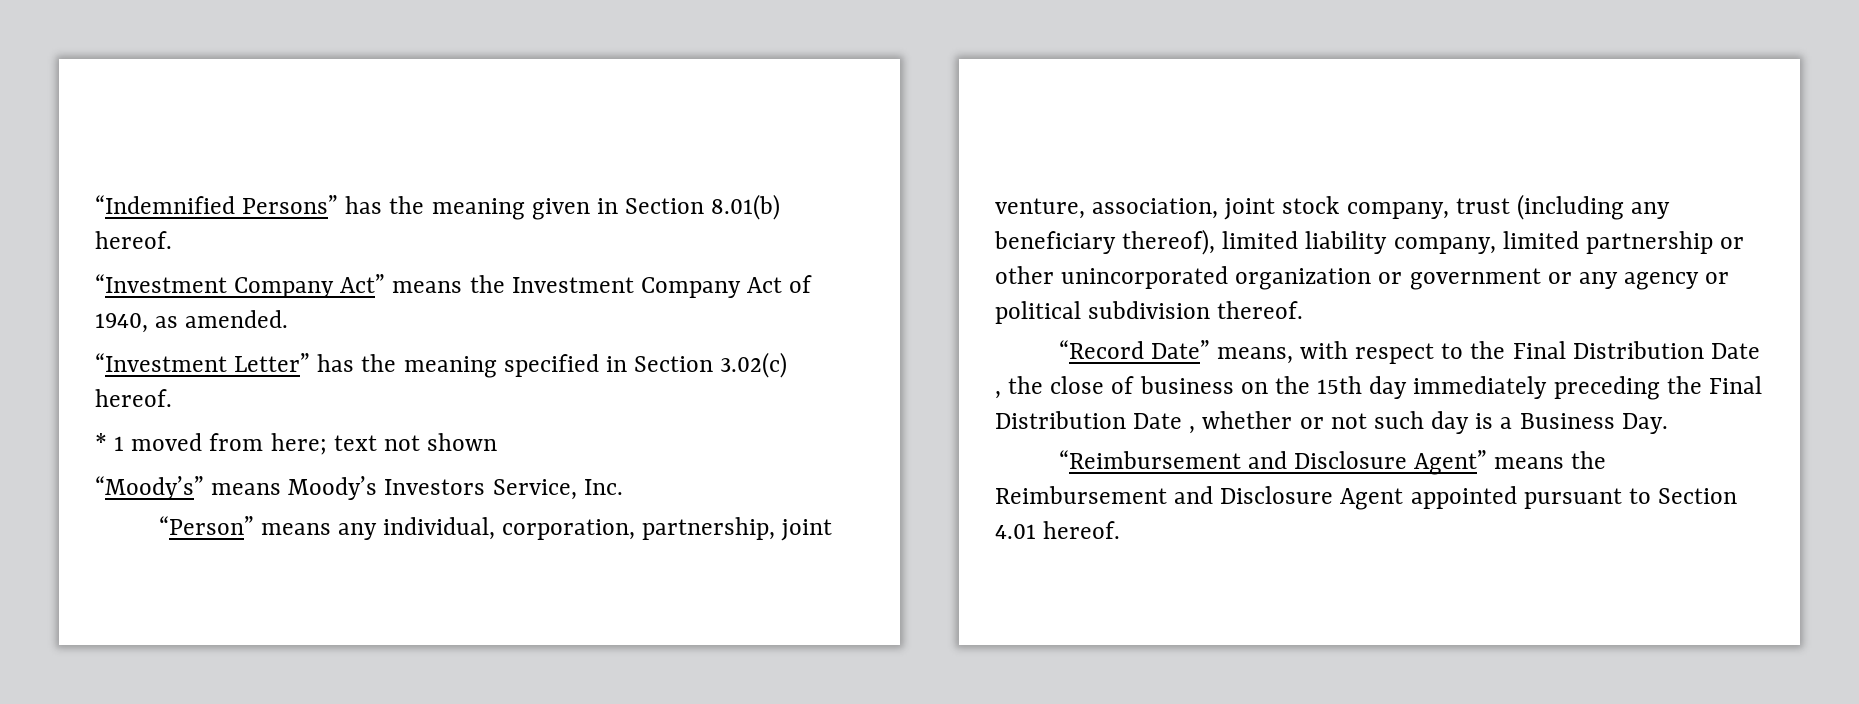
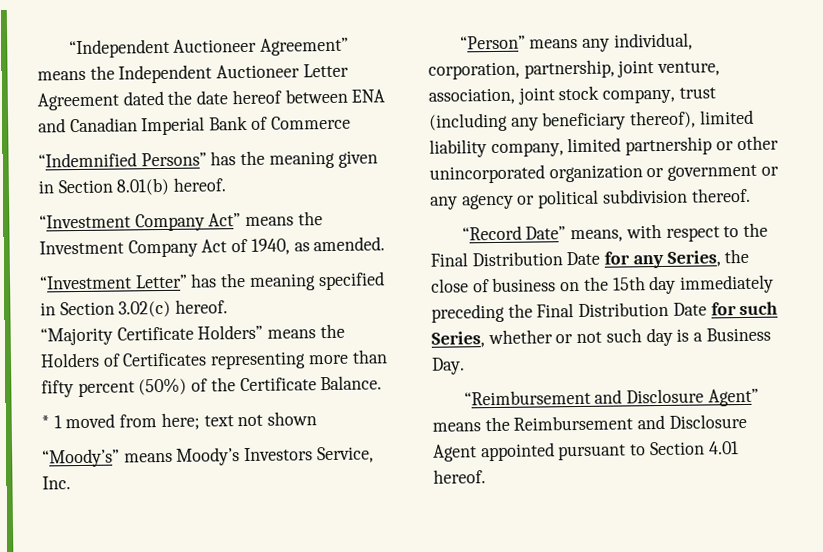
(95, 204) none -> [68,37,350,59] [37,63,349,84] [37,88,386,111] [38,115,351,136] “Independent Auctioneer Agreement” means the Independent Auctioneer Letter Agreement dated the date hereof between ENA and Canadian Imperial Bank of Commerce //
(172, 398) none -> [40,323,345,346] [40,349,388,370] [41,375,383,398] // “Majority Certificate Holders” means the Holders of Certificates representing more than fifty percent (50%) of the Certificate Balance.
[995,391,1001,399] , -> [604,250,721,269] for any Series,
[1189,426,1196,434] , -> [710,301,779,316] [431,331,485,348] for such Series,

